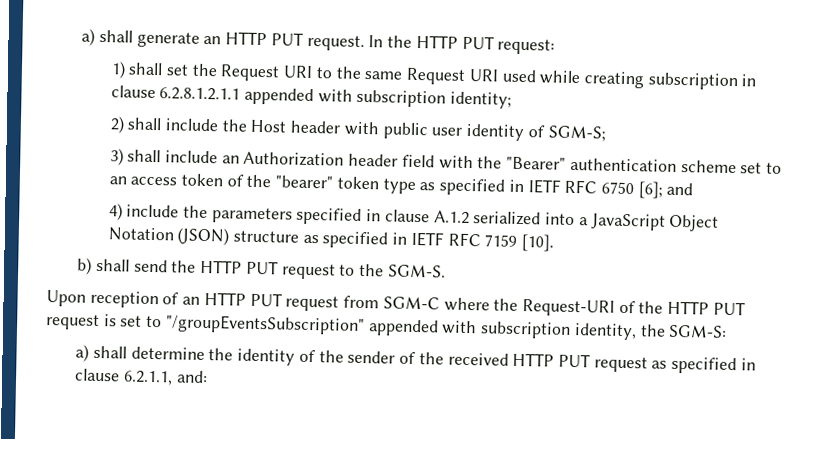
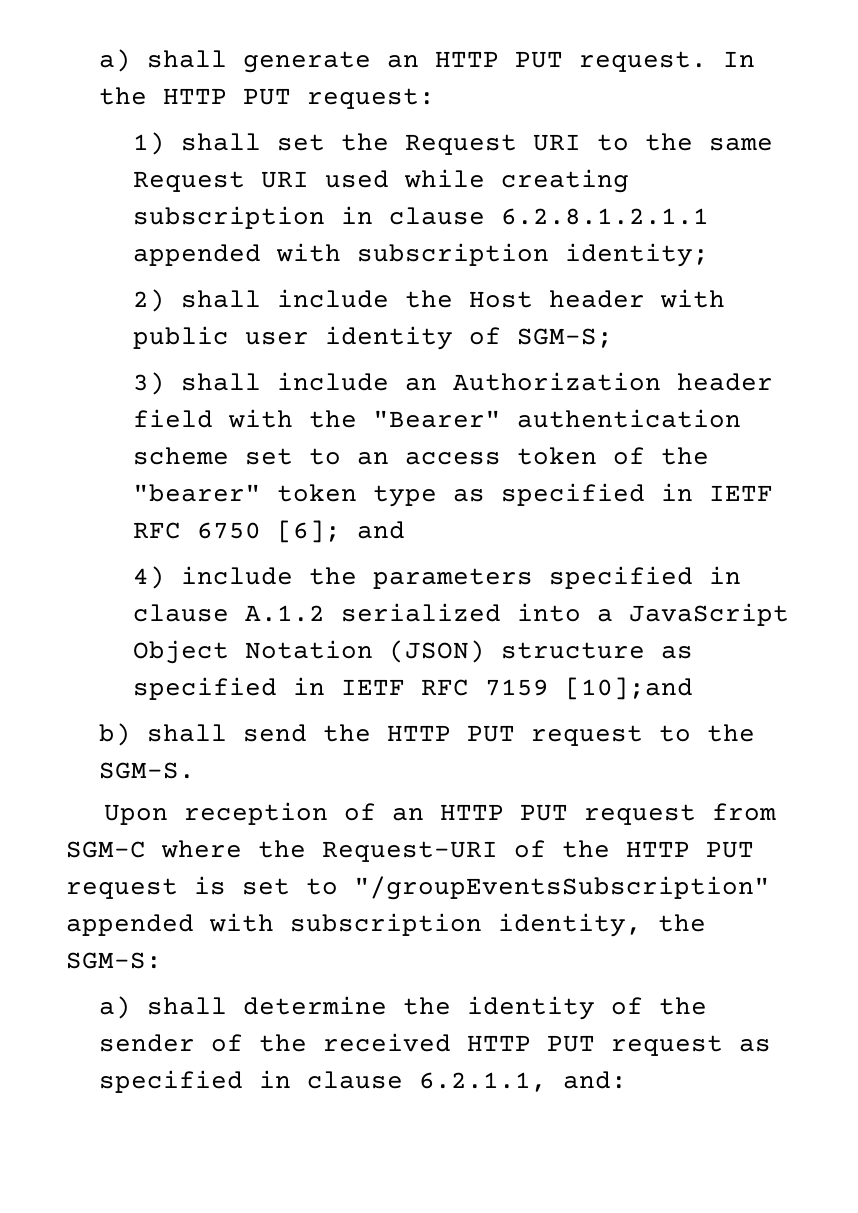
[521,234,555,252] [10]. -> [564,677,693,700] [10];and

